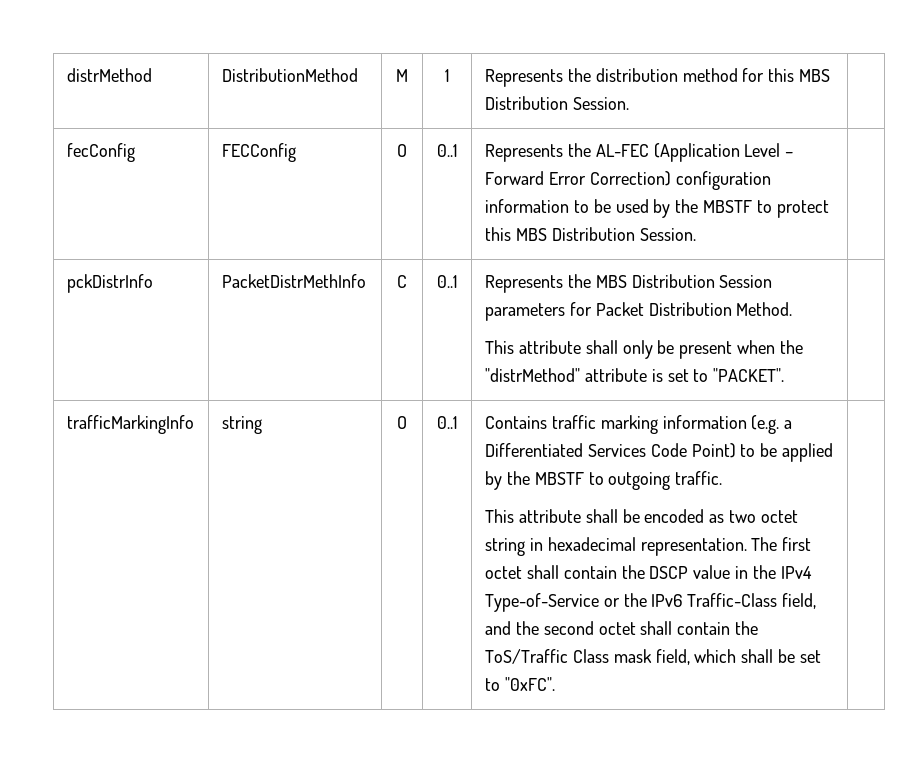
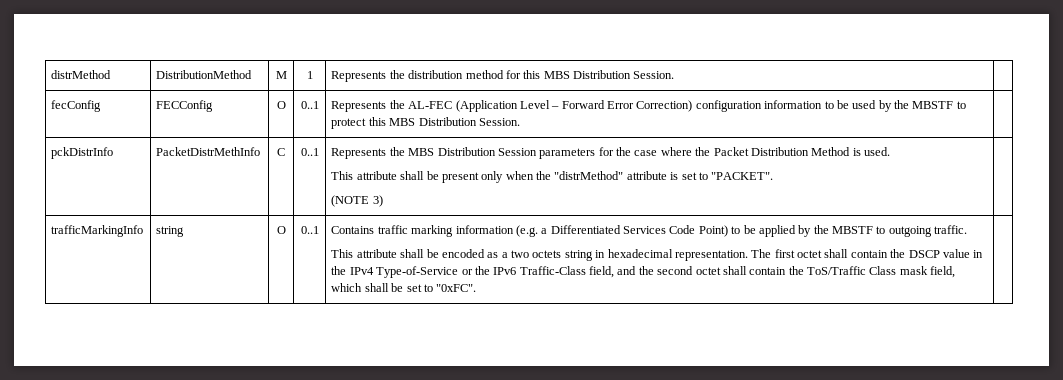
[595,302,793,316] [484,340,653,359] Packet Distribution Method. // This attribute shall only -> [616,147,891,156] [331,171,425,180] the case where the Packet Distribution Method is used. // This attribute shall
(733, 350) none -> [481,171,504,183] only
(785, 375) none -> [331,195,383,207] // (NOTE 3)
[729,510,798,523] two octet -> [501,250,562,258] a two octets

